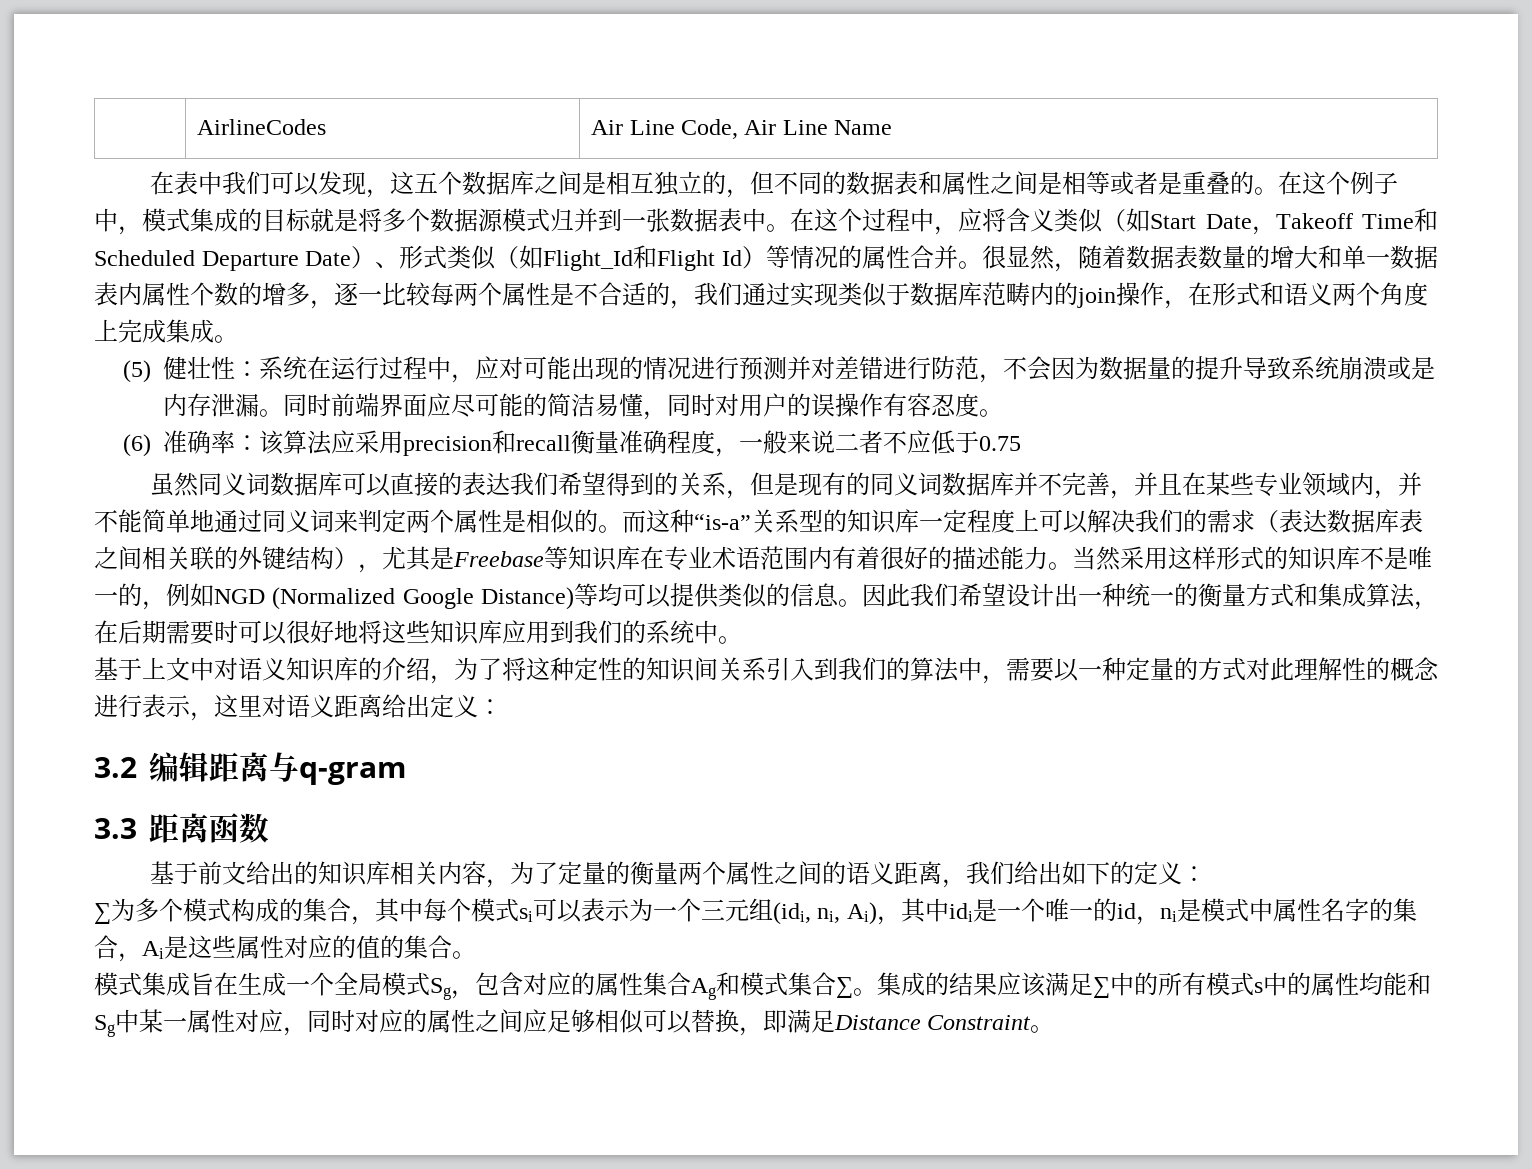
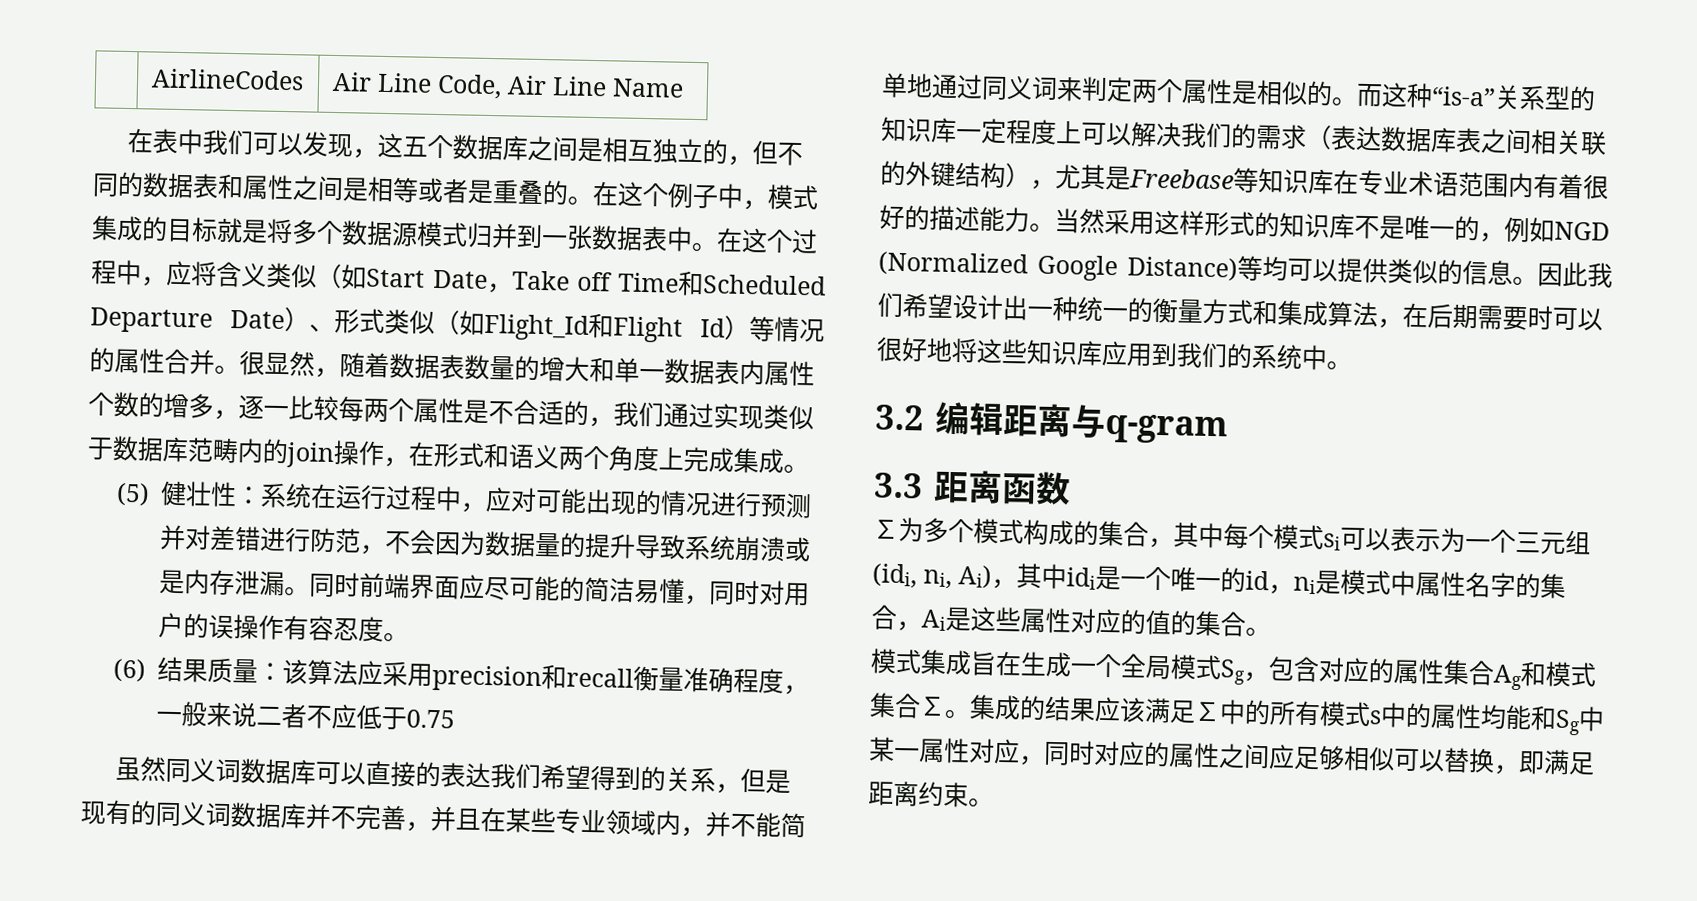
[1275,213,1353,229] Takeoff -> [511,270,613,292] Take off
[162,430,235,454] 准确率 -> [157,656,259,684] 结果质量
[94,657,1439,684] [94,694,502,721] // 基于上文中对语义知识库的介绍，为了将这种定性的知识间关系引入到我们的算法中，需要以一种定量的方式对此理解性的概念进行表示，这里对语义距离给出定义： -> (1352, 365) none
[150,861,1207,888] // 基于前文给出的知识库相关内容，为了定量的衡量两个属性之间的语义距离，我们给出如下的定义： -> (1072, 488) none
[834,1015,1032,1030] Distance Constraint -> [868,780,969,808] 距离约束

